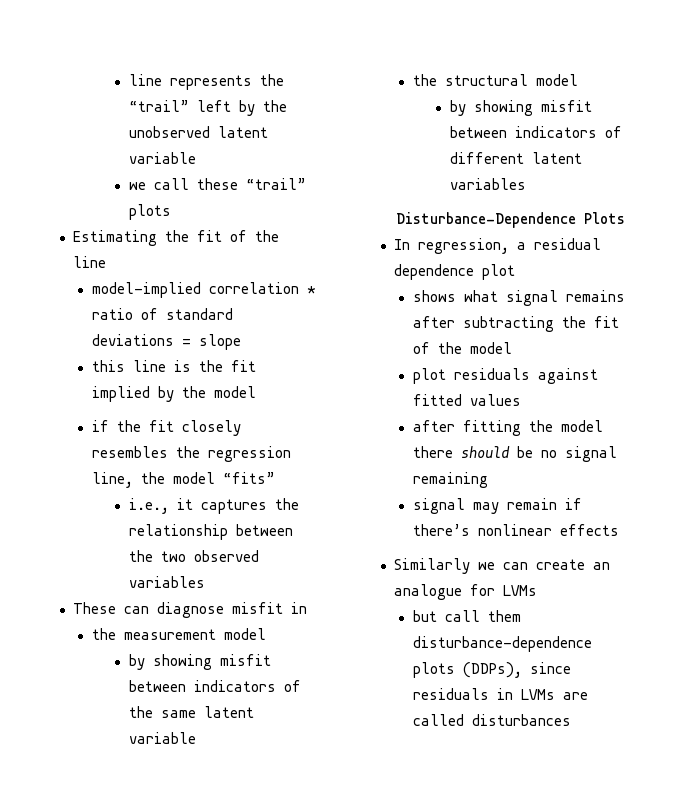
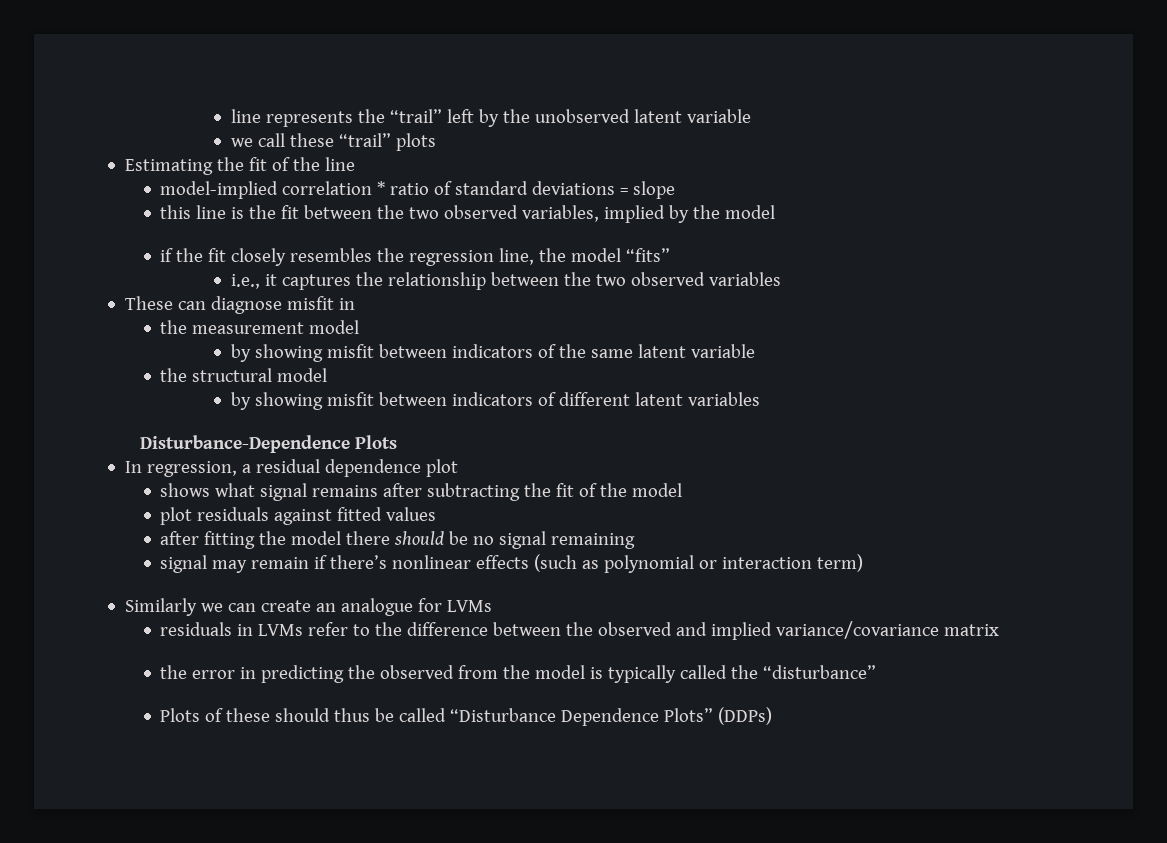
(256, 366) none -> [304,205,600,222] between the two observed variables,
(619, 530) none -> [534,554,864,573] (such as polynomial or interaction term)
[412,610,521,622] [412,636,592,652] [412,662,571,678] [412,688,588,700] [412,714,571,726] but call them disturbance-dependence plots (DDPs), since residuals in LVMs are called disturbances -> [160,621,1000,640] [160,665,877,683] [160,707,773,726] residuals in LVMs refer to the difference between the observed and implied variance/covariance matrix // the error in predicting the observed from the model is typically called the “disturbance” // Plots of these should thus be called “Disturbance Dependence Plots” (DDPs)

